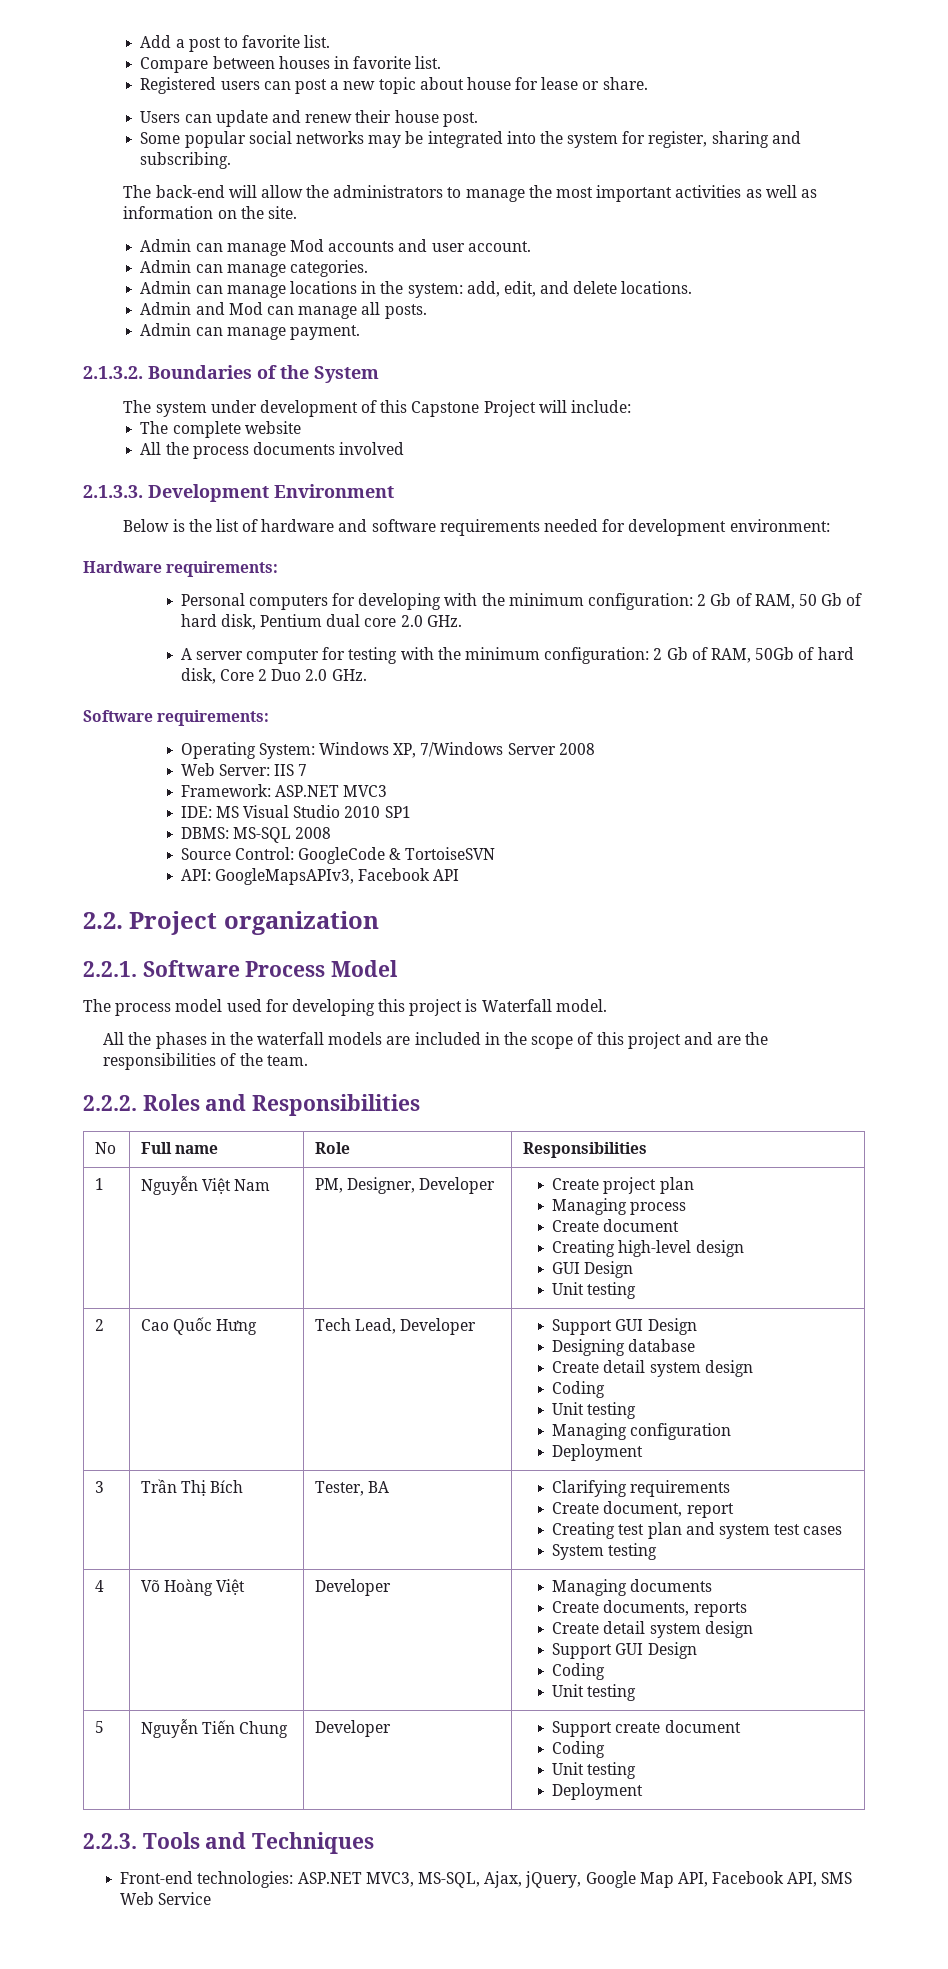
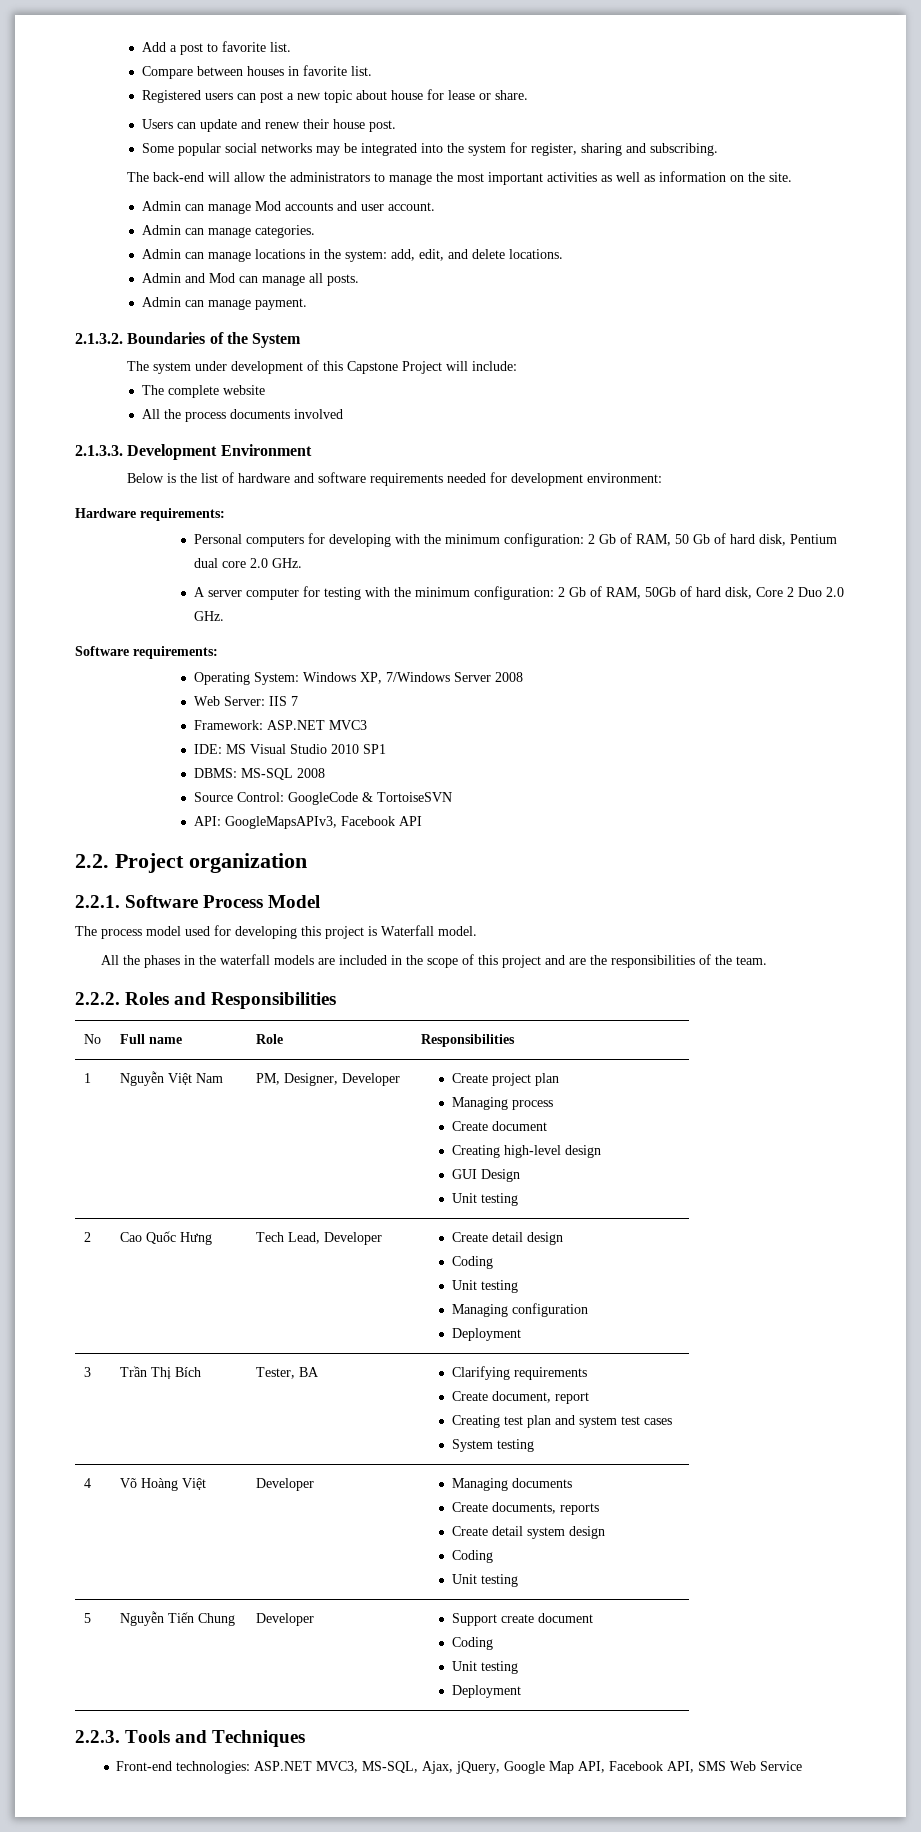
[552,1318,697,1335] [552,1339,696,1356] [552,1360,701,1377] Support GUI Design // Designing database // Create detail system -> [452,1232,524,1242] Create detail
[552,1642,697,1659] // Support GUI Design -> (606, 1532) none

